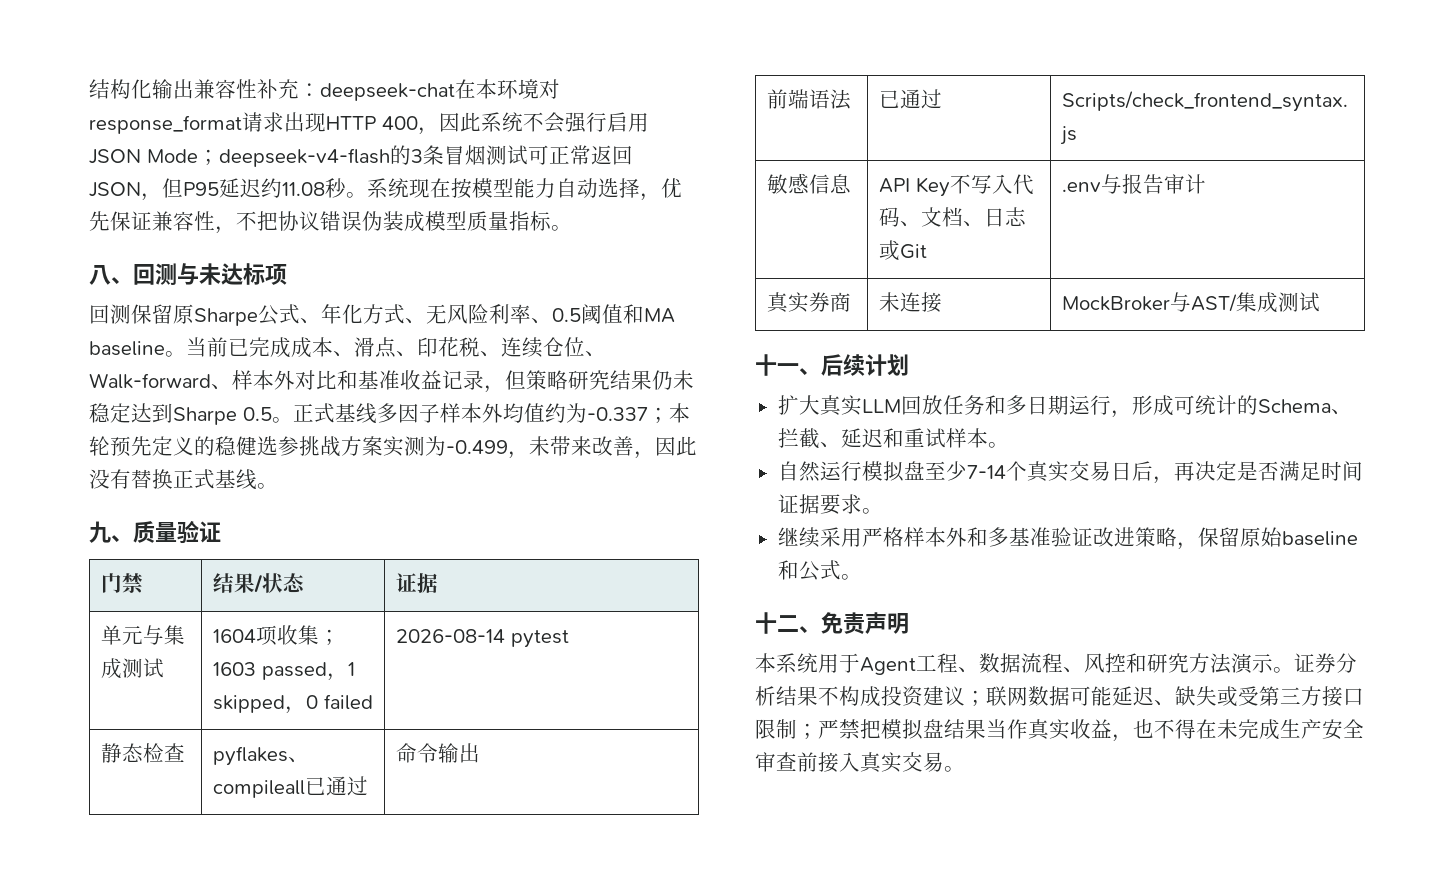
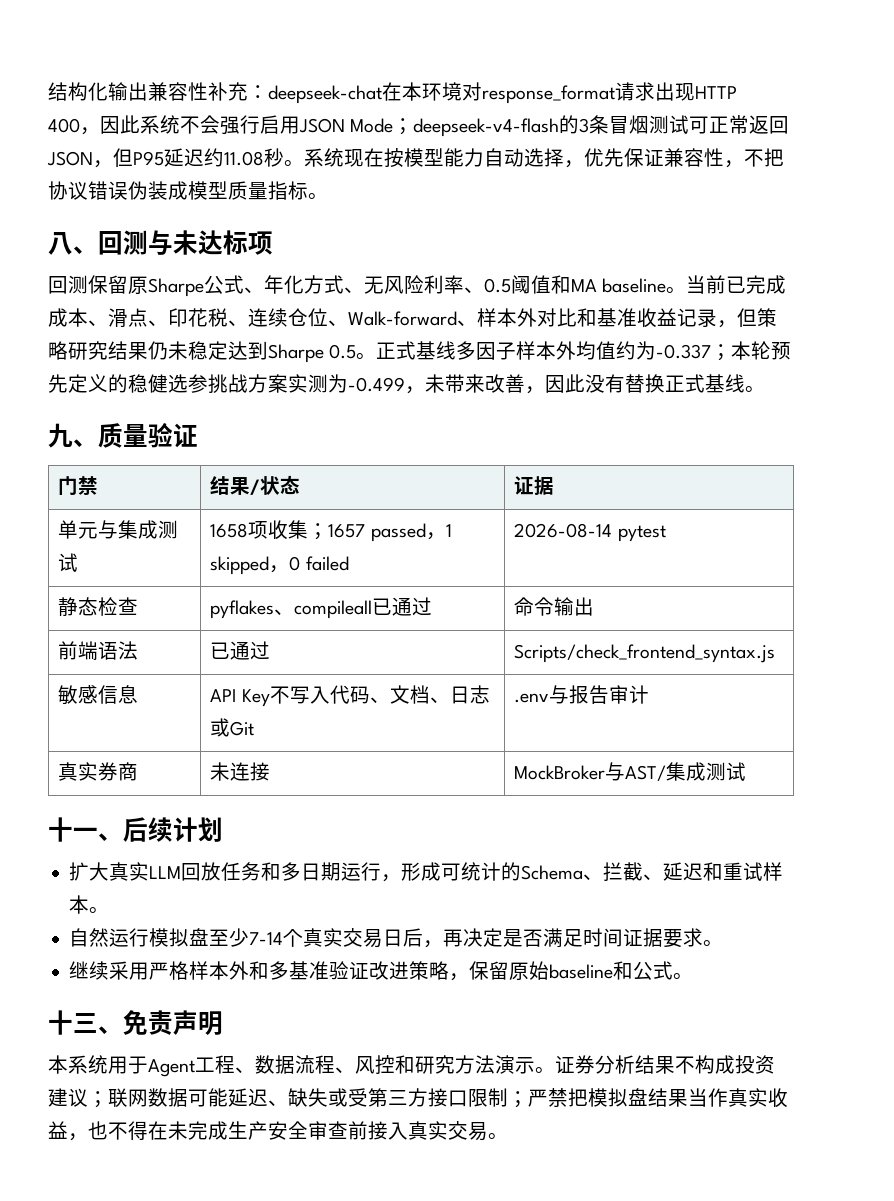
[213,629,257,643] 1604 -> [210,523,249,538] 1658
[213,662,257,676] 1603 -> [328,524,366,538] 1657
[777,615,799,632] 二 -> [73,1013,98,1033] 三

